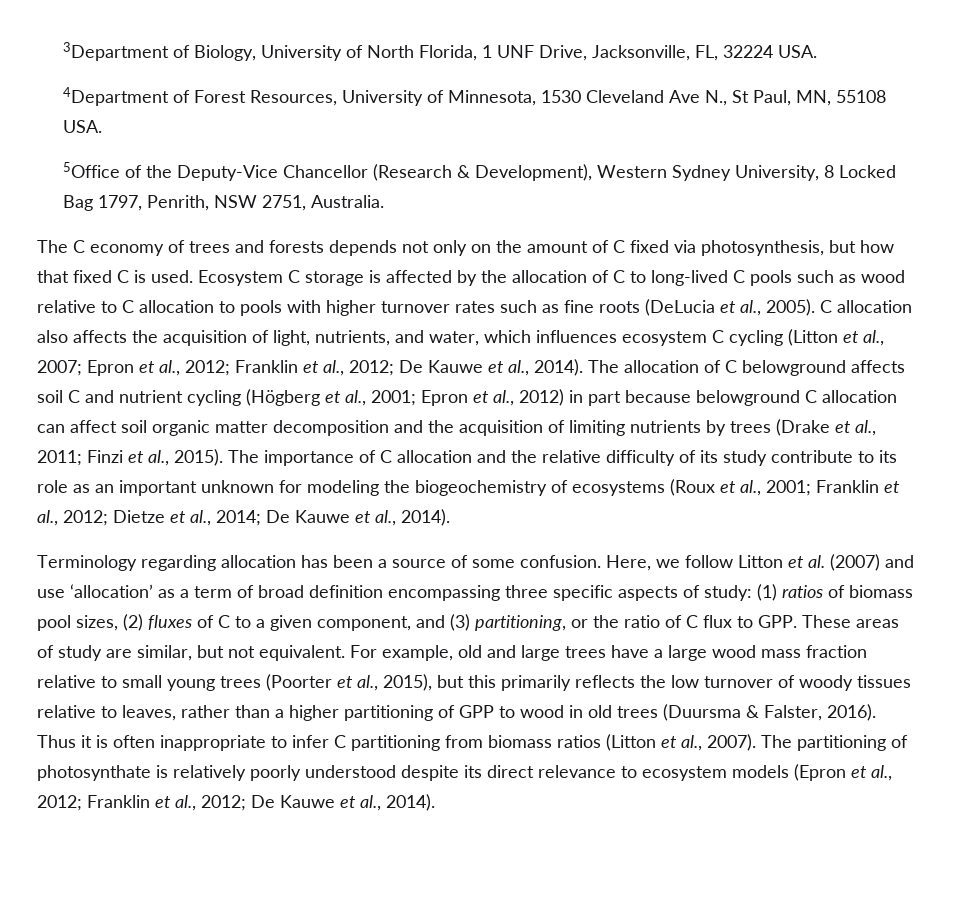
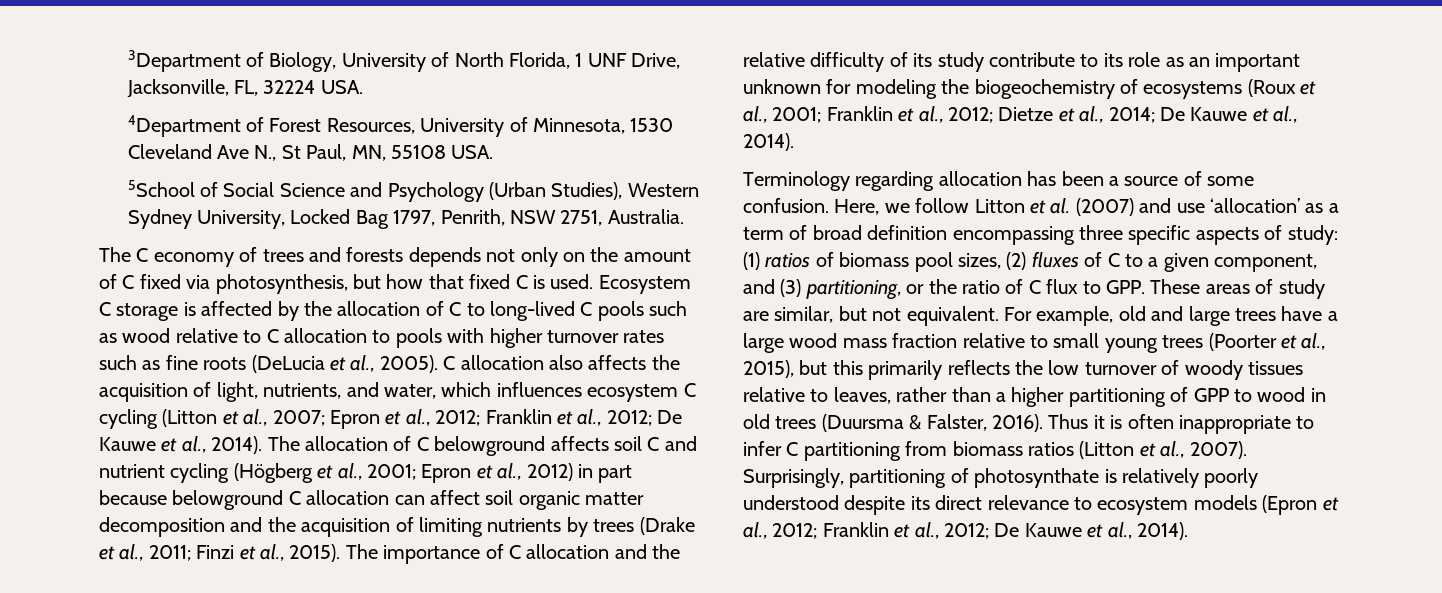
[62,162,592,181] 5Office of the Deputy-Vice Chancellor (Research & Development), -> [127,180,623,202] 5School of Social Science and Psychology (Urban Studies),
[823,165,834,178] 8 -> (286, 219) none
[761,735,792,748] The -> [743,468,844,488] Surprisingly,

